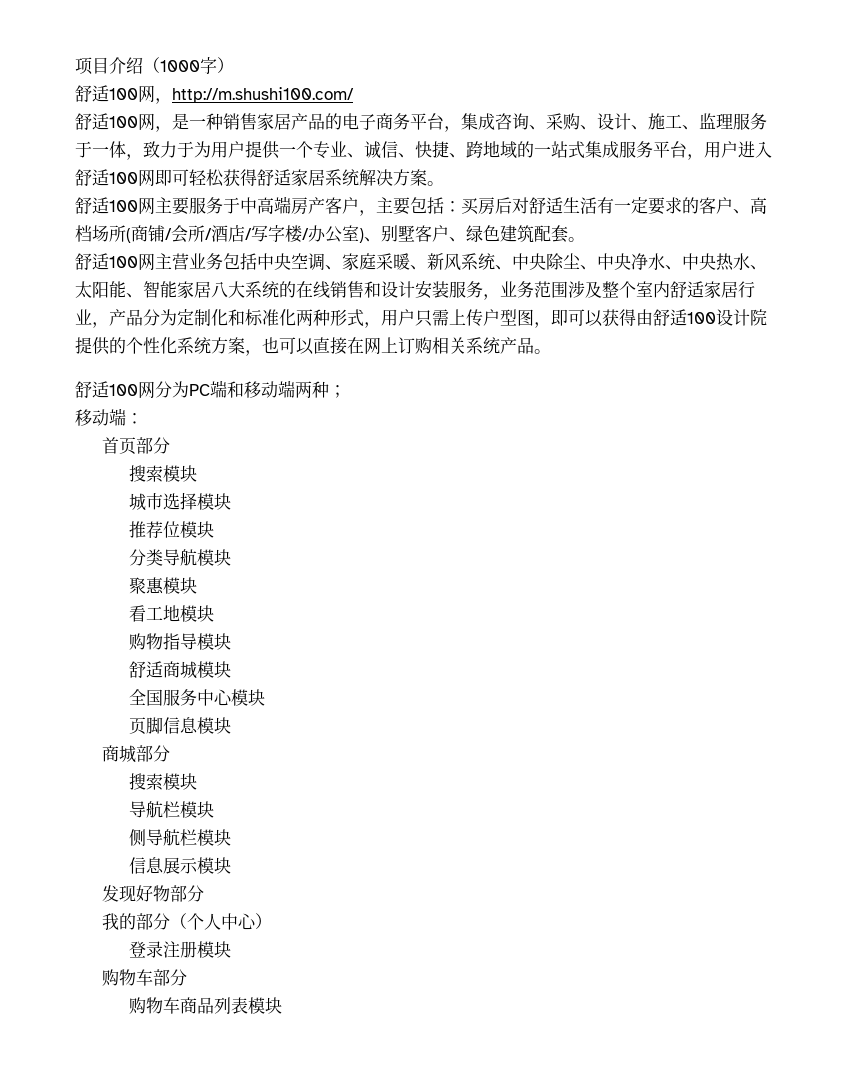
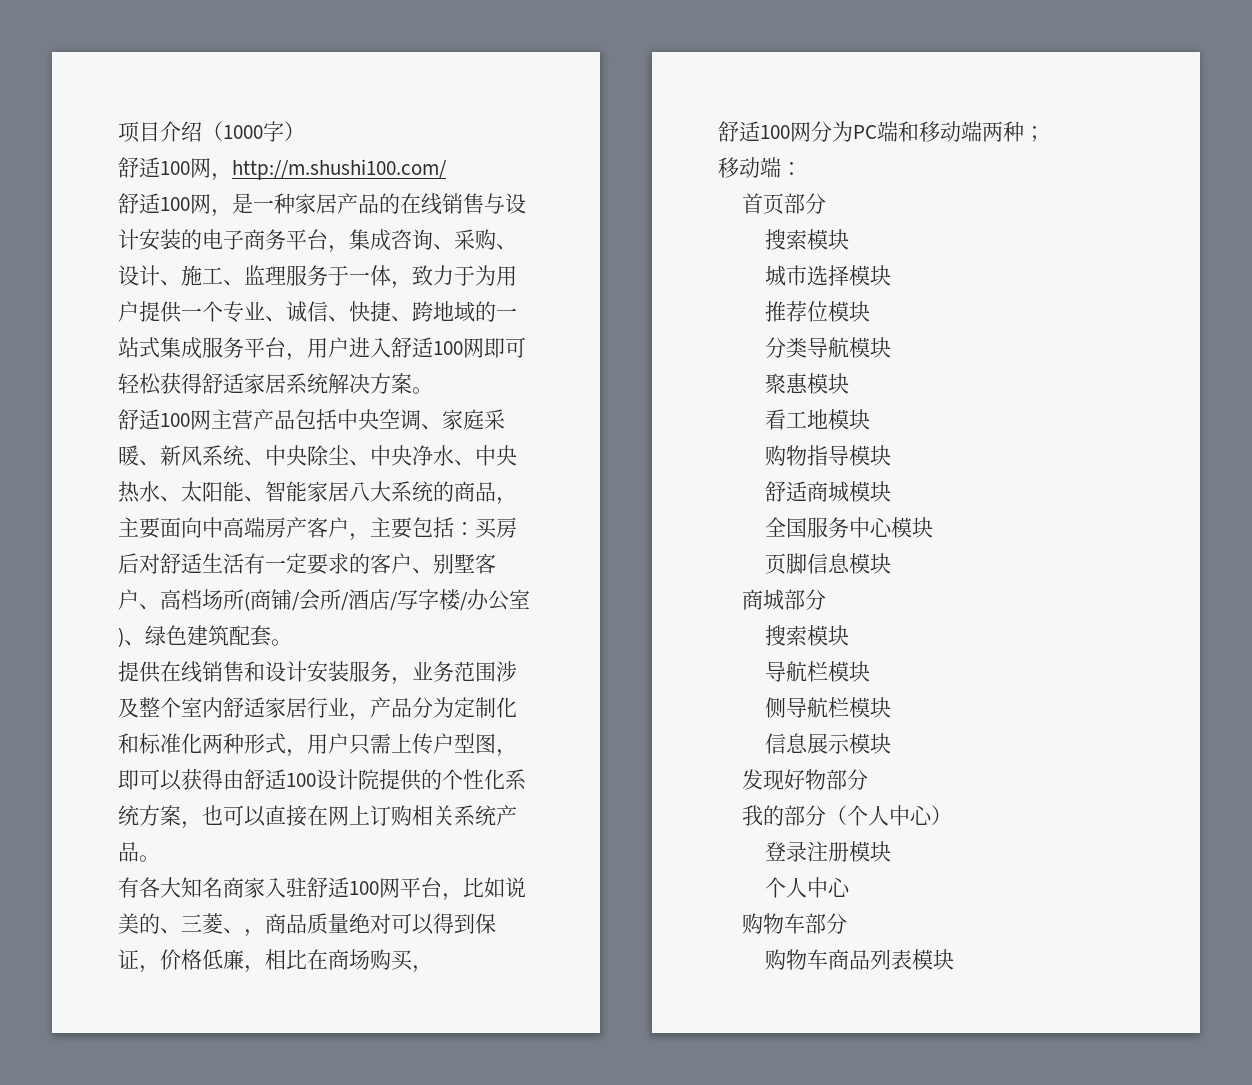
[223,113,257,130] 销售 -> (295, 203) none
(342, 121) none -> [400,193,526,215] [118,229,202,251] 在线销售与设计安装的
[172,196,767,216] [75,225,585,243] [75,253,223,271] 要服务于中高端房产客户，主要包括：买房后对舒适生活有一定要求的客户、高档场所(商铺/会所/酒店/写字楼/办公室)、别墅客户、绿色建筑配套。 // 舒适100网主营业务 -> [232,409,295,430] 营产品
(296, 289) none -> [454,481,517,505] [118,517,517,541] [118,553,496,575] [118,589,530,611] [118,625,292,647] [118,661,161,683] 商品，主要面向中高端房产客户，主要包括：买房后对舒适生活有一定要求的客户、别墅客户、高档场所(商铺/会所/酒店/写字楼/办公室)、绿色建筑配套。 // 提供
(551, 351) none -> [118,877,526,901] [118,913,496,937] [118,949,433,973] // 有各大知名商家入驻舒适100网平台，比如说美的、三菱、，商品质量绝对可以得到保证，价格低廉，相比在商场购买，
(231, 949) none -> [765,877,852,898] // 个人中心

